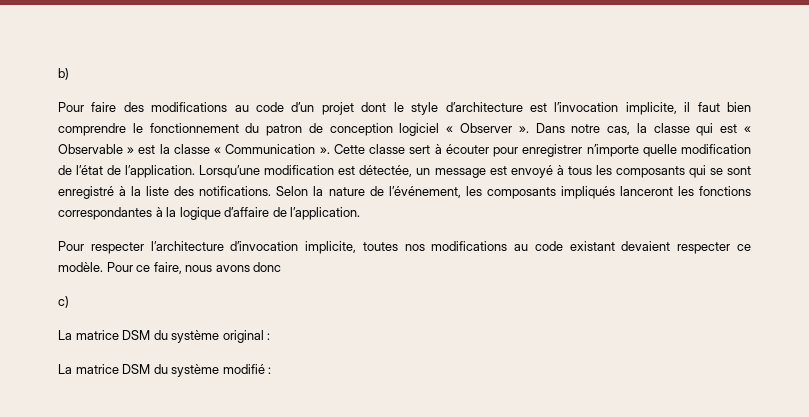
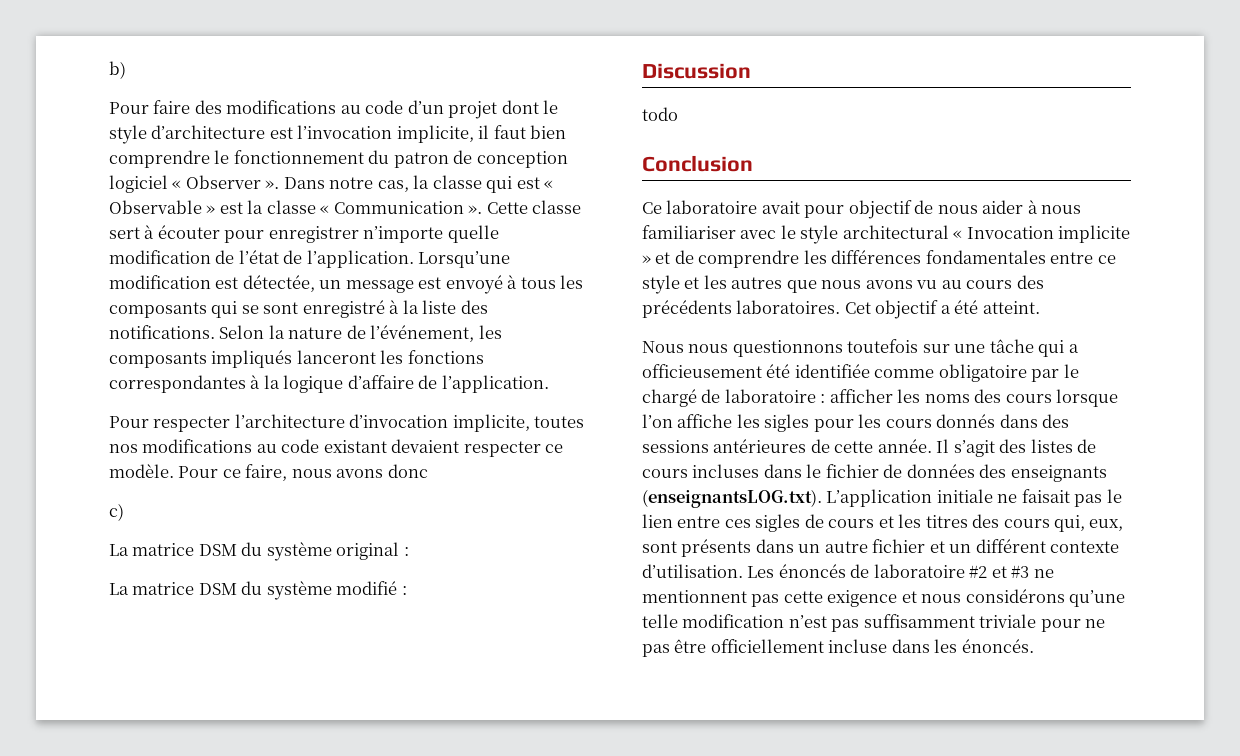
(272, 370) none -> [642,63,751,79] [642,107,678,121] [642,155,753,172] [642,200,1082,219] [642,225,1131,244] [642,250,1116,268] [642,275,1044,294] [642,300,1040,319] [642,339,1079,357] [642,364,1079,382] [642,389,1119,407] [642,414,1070,432] [642,439,1097,457] [642,464,1107,482] [642,489,1122,508] [642,514,1124,532] [642,539,1120,557] [642,564,1054,578] [642,589,1126,607] [642,614,1106,632] [642,639,1034,657] // Discussion // todo // Conclusion // Ce laboratoire avait pour objectif de nous aider à nous familiariser avec le style architectural « Invocation implicite » et de comprendre les différences fondamentales entre ce style et les autres que nous avons vu au cours des précédents laboratoires. Cet objectif a été atteint. // Nous nous questionnons toutefois sur une tâche qui a officieusement été identifiée comme obligatoire par le chargé de laboratoire : afficher les noms des cours lorsque l’on affiche les sigles pour les cours donnés dans des sessions antérieures de cette année. Il s’agit des listes de cours incluses dans le fichier de données des enseignants (enseignantsLOG.txt). L’application initiale ne faisait pas le lien entre ces sigles de cours et les titres des cours qui, eux, sont présents dans un autre fichier et un différent contexte d’utilisation. Les énoncés de laboratoire #2 et #3 ne mentionnent pas cette exigence et nous considérons qu’une telle modification n’est pas suffisamment triviale pour ne pas être officiellement incluse dans les énoncés.

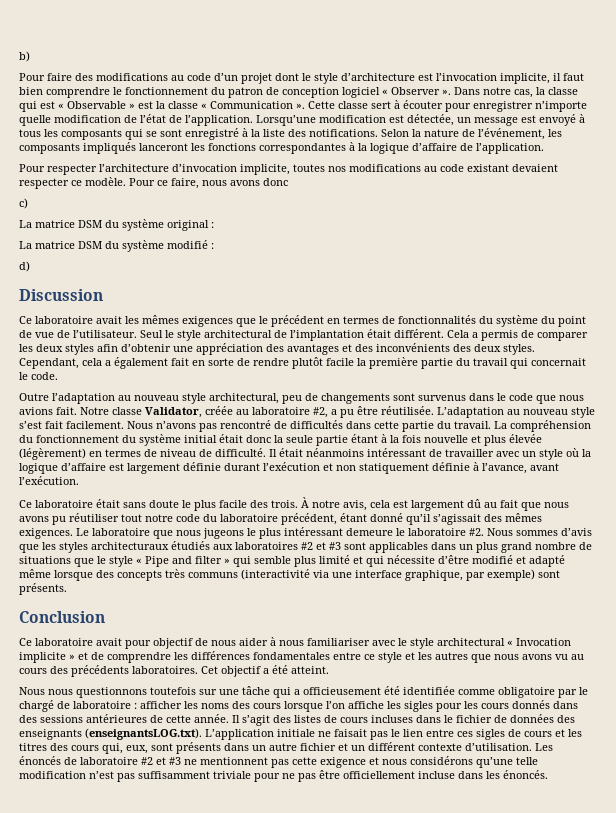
(407, 590) none -> [19,261,30,272] // d)
[642,107,678,121] todo -> [19,315,586,327] [19,329,588,341] [19,343,535,355] [19,357,586,369] [19,372,58,380] [19,393,584,404] [19,406,595,418] [19,420,591,432] [19,434,542,446] [19,448,591,460] [19,462,559,474] [19,476,79,485] [19,497,569,511] [19,513,542,525] [19,527,592,539] [19,541,592,553] [19,555,565,567] [19,569,560,581] [19,583,67,595] Ce laboratoire avait les mêmes exigences que le précédent en termes de fonctionnalités du système du point de vue de l’utilisateur. Seul le style architectural de l’implantation était différent. Cela a permis de comparer les deux styles afin d’obtenir une appréciation des avantages et des inconvénients des deux styles. Cependant, cela a également fait en sorte de rendre plutôt facile la première partie du travail qui concernait le code. // Outre l’adaptation au nouveau style architectural, peu de changements sont survenus dans le code que nous avions fait. Notre classe Validator, créée au laboratoire #2, a pu être réutilisée. L’adaptation au nouveau style s’est fait facilement. Nous n’avons pas rencontré de difficultés dans cette partie du travail. La compréhension du fonctionnement du système initial était donc la seule partie étant à la fois nouvelle et plus élevée (légèrement) en termes de niveau de difficulté. Il était néanmoins intéressant de travailler avec un style où la logique d’affaire est largement définie durant l’exécution et non statiquement définie à l’avance, avant l’exécution. // Ce laboratoire était sans doute le plus facile des trois. À notre avis, cela est largement dû au fait que nous avons pu réutiliser tout notre code du laboratoire précédent, étant donné qu’il s’agissait des mêmes exigences. Le laboratoire que nous jugeons le plus intéressant demeure le laboratoire #2. Nous sommes d’avis que les styles architecturaux étudiés aux laboratoires #2 et #3 sont applicables dans un plus grand nombre de situations que le style « Pipe and filter » qui semble plus limité et qui nécessite d’être modifié et adapté même lorsque des concepts très communs (interactivité via une interface graphique, par exemple) sont présents.

